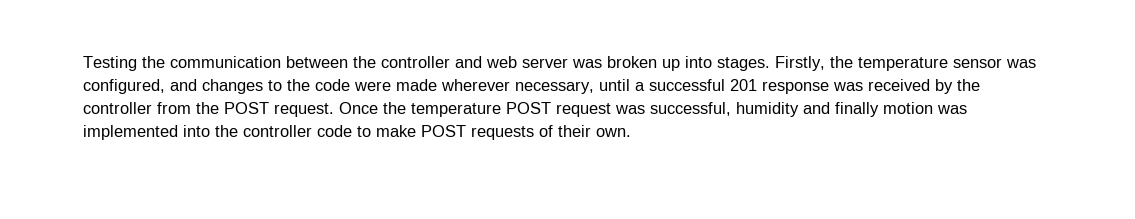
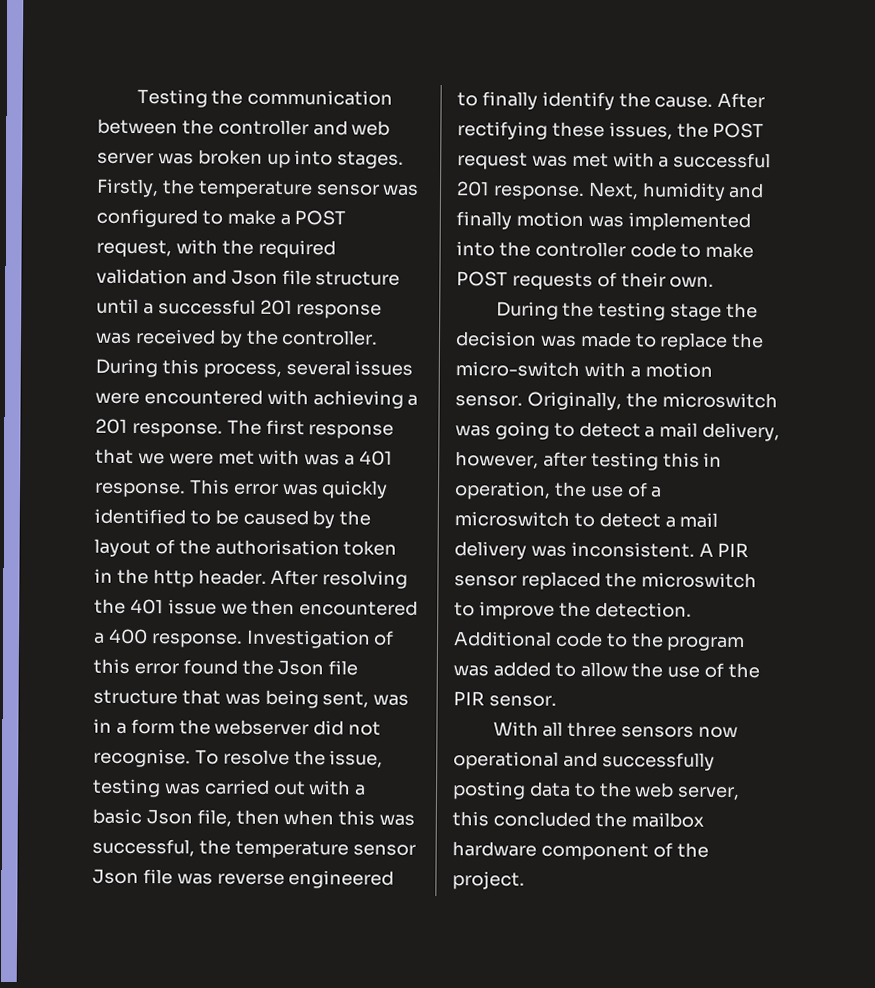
[83,79,594,94] configured, and changes to the code were made wherever necessary, -> [96,208,347,228] [96,239,336,259] [96,268,401,286] configured to make a POST request, with the required validation and Json file structure
[83,102,731,117] controller from the POST request. Once the temperature POST request was successful, -> [281,329,379,346] [95,358,414,378] [95,389,419,409] [95,418,395,439] [95,448,394,466] [94,479,389,499] [94,508,372,529] [94,538,398,558] [94,568,409,589] [94,598,419,616] [93,628,395,649] [93,658,359,676] [93,689,410,709] [93,718,382,736] [93,748,384,768] [92,778,367,798] [92,808,416,827] [92,838,416,859] [92,868,395,889] [457,91,766,111] [457,121,765,140] [457,152,772,170] [456,181,639,200] controller. During this process, several issues were encountered with achieving a 201 response. The first response that we were met with was a 401 response. This error was quickly identified to be caused by the layout of the authorisation token in the http header. After resolving the 401 issue we then encountered a 400 response. Investigation of this error found the Json file structure that was being sent, was in a form the webserver did not recognise. To resolve the issue, testing was carried out with a basic Json file, then when this was successful, the temperature sensor Json file was reverse engineered to finally identify the cause. After rectifying these issues, the POST request was met with a successful 201 response. Next,
(631, 132) none -> [495,301,758,321] [455,331,765,351] [455,361,713,378] [455,391,778,411] [455,421,781,442] [455,451,723,471] [454,481,663,500] [454,511,719,528] [454,541,750,560] [454,571,757,591] [454,601,692,620] [453,631,746,652] [453,661,761,679] [453,691,557,707] [492,721,738,738] [453,751,715,771] [452,781,741,801] [452,811,704,828] [452,841,709,861] [452,871,525,890] // During the testing stage the decision was made to replace the micro-switch with a motion sensor. Originally, the microswitch was going to detect a mail delivery, however, after testing this in operation, the use of a microswitch to detect a mail delivery was inconsistent. A PIR sensor replaced the microswitch to improve the detection. Additional code to the program was added to allow the use of the PIR sensor. // With all three sensors now operational and successfully posting data to the web server, this concluded the mailbox hardware component of the project.

